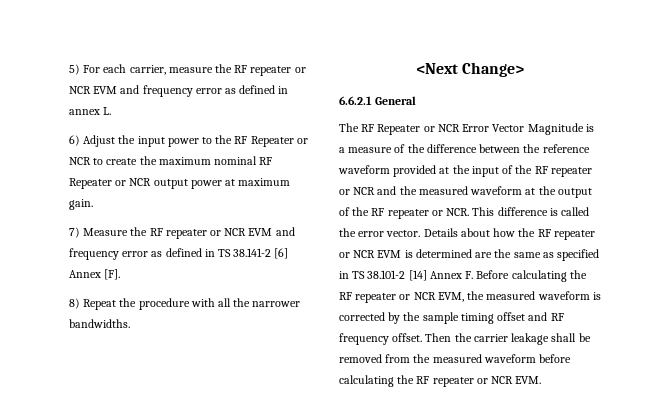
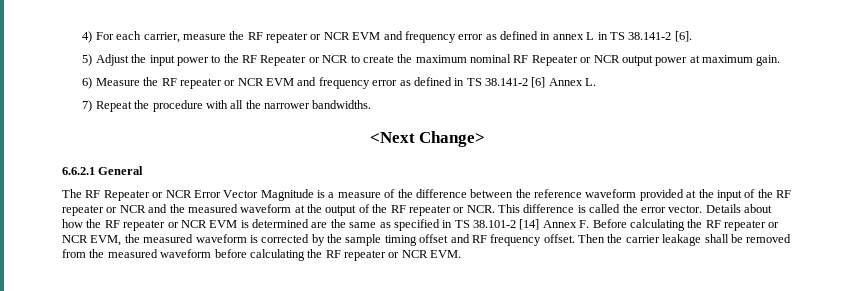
[68,64,80,75] 5) -> [82,31,93,43] 4)
[103,107,112,115] [68,135,80,146] L. // 6) -> [586,31,692,42] [82,54,93,66] L in TS 38.141-2 [6]. // 5)
[68,227,80,238] 7) -> [82,77,93,89] 6)
[104,269,121,280] [68,298,80,309] [F]. // 8) -> [585,78,597,86] [82,100,93,112] L. // 7)

